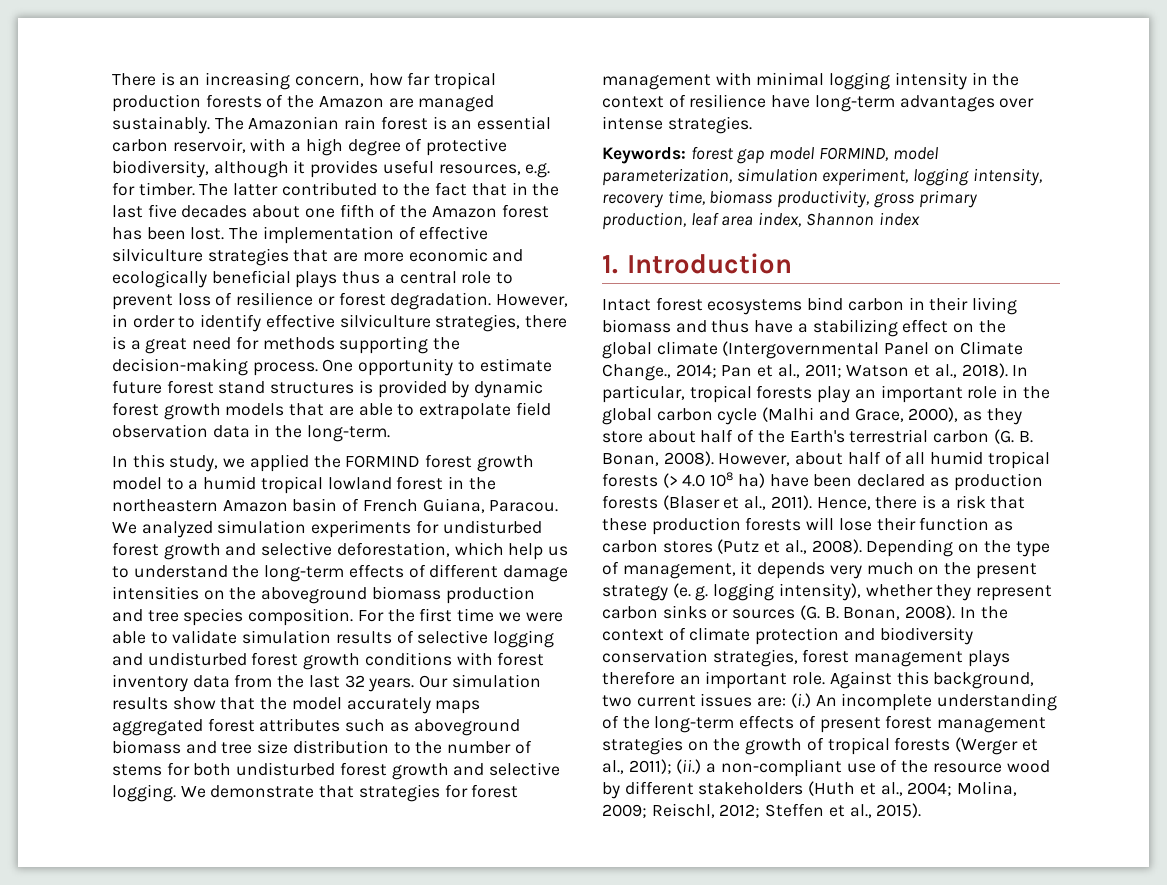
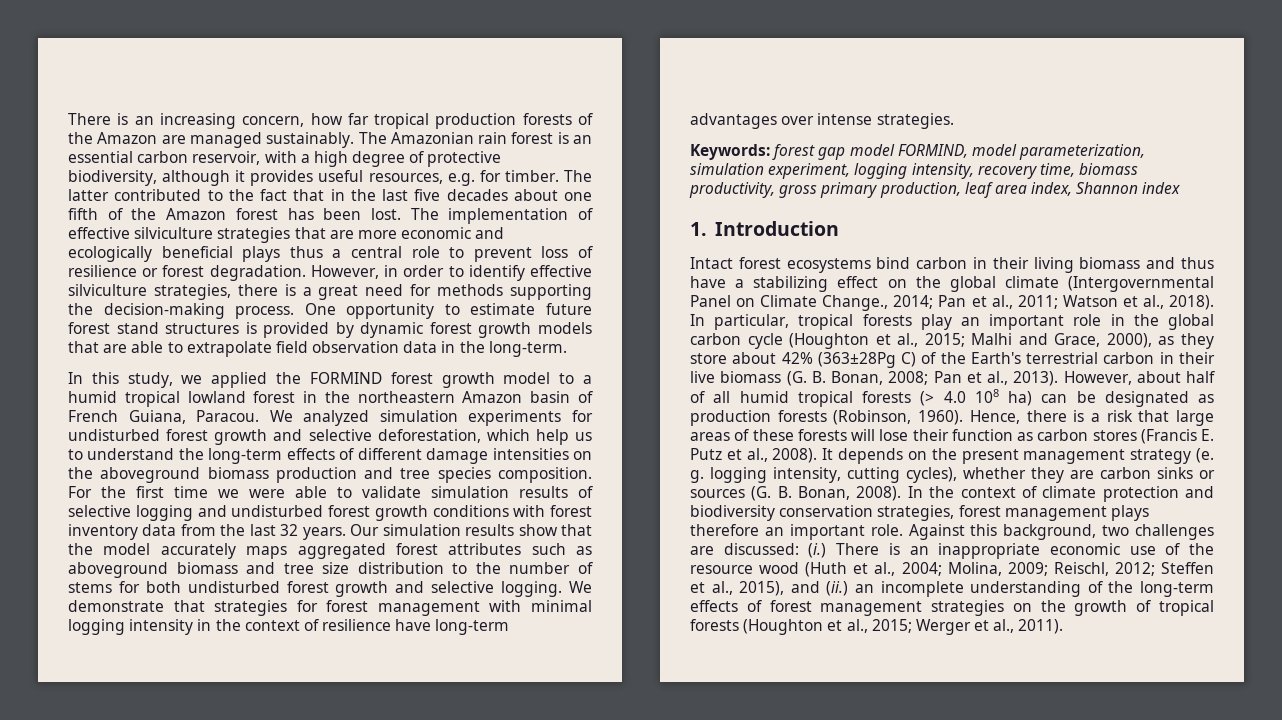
[762,407,815,422] (Malhi -> [789,333,1013,349] (Houghton et al., 2015; Malhi
[700,429,734,443] half -> [781,352,917,368] 42% (363±28Pg C)
[993,429,1033,444] [602,451,714,466] (G. B. Bonan, 2008). -> [1159,352,1215,364] [690,371,1059,386] in their live biomass (G. B. Bonan, 2008; Pan et al., 2013).
[769,473,1043,491] [602,495,812,510] have been declared as production forests (Blaser et al., 2011). -> [1041,391,1214,407] [690,410,964,426] can be designated as production forests (Robinson, 1960).
[602,517,741,535] these production -> [1176,410,1214,426] [690,429,794,441] large areas of these
[717,539,1050,557] [602,561,914,579] (Putz et al., 2008). Depending on the type of management, it depends very much -> [1140,429,1214,444] [690,448,904,464] (Francis E. Putz et al., 2008). It depends
(1037, 571) none -> [1023,449,1126,464] management
[778,583,861,601] intensity), -> [773,467,957,483] intensity, cutting cycles),
[976,585,1053,601] represent -> [1070,470,1094,479] are
[636,693,1058,711] [602,715,1047,733] [602,737,1038,755] [602,759,842,777] current issues are: (i.) An incomplete understanding of the long-term effects of present forest management strategies on the growth of tropical forests (Werger et al., 2011); (ii.) a non-compliant -> [1135,524,1214,540] [690,543,1120,559] challenges are discussed: (i.) There is an inappropriate economic
[602,781,804,799] by different stakeholders -> (800, 568) none
[876,803,922,818] 2015). -> [739,581,1214,597] [690,600,1214,616] [690,619,1064,635] 2015), and (ii.) an incomplete understanding of the long-term effects of forest management strategies on the growth of tropical forests (Houghton et al., 2015; Werger et al., 2011).

